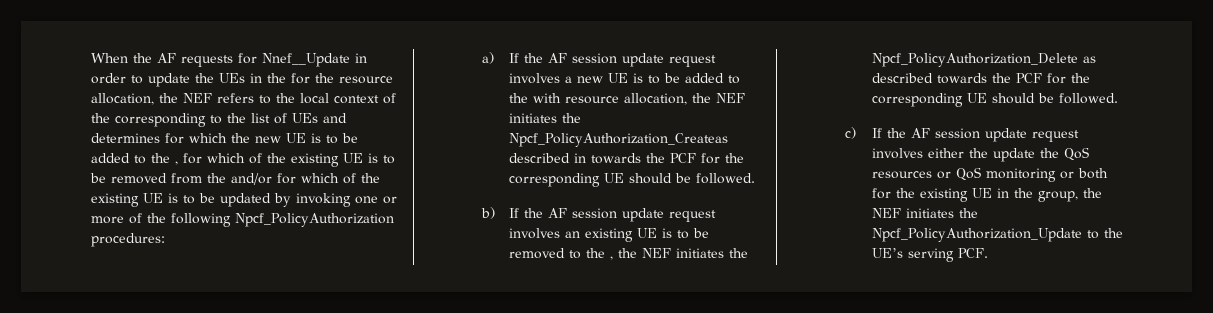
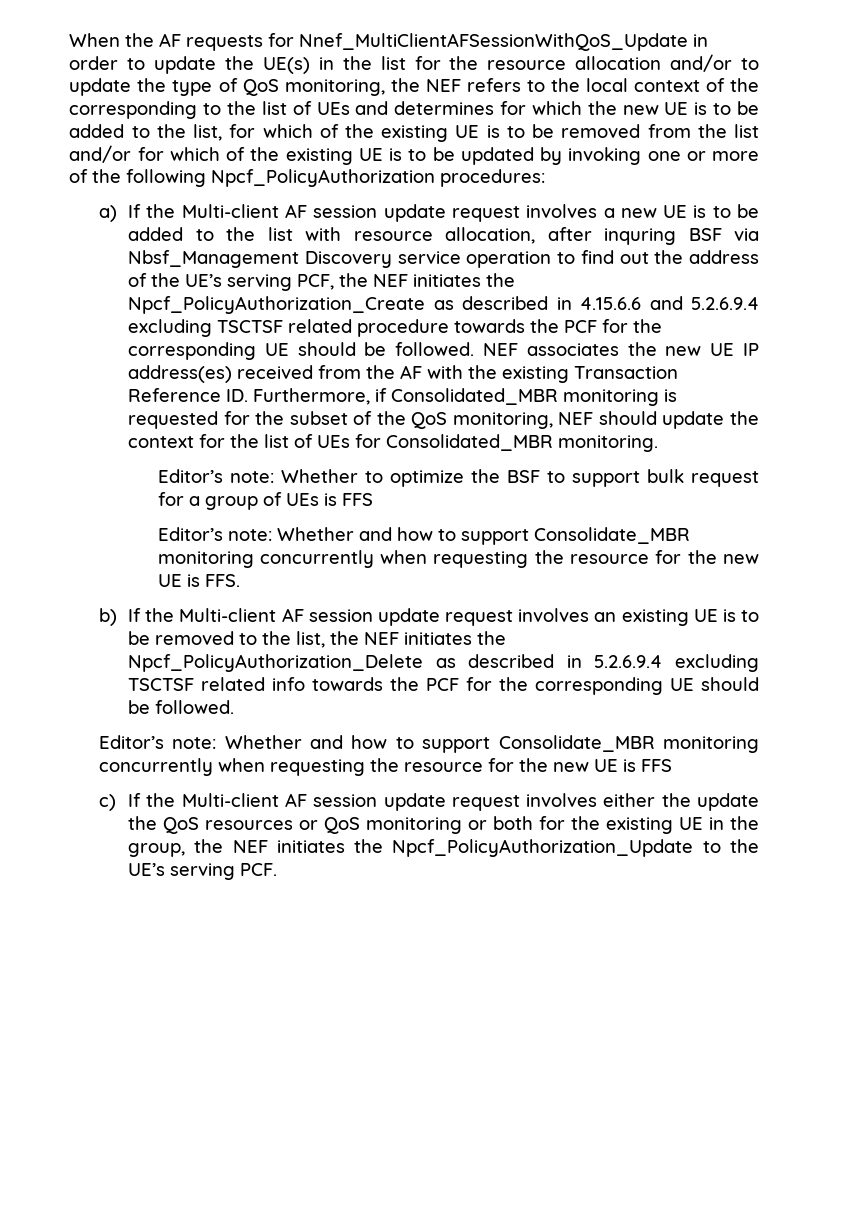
[262,53,351,67] Nnef__Update -> [299,33,689,51] Nnef_MultiClientAFSessionWithQoS_Update
[219,73,287,83] UEs in the -> [262,56,406,74] UE(s) in the list
[91,93,155,105] allocation, -> [575,54,759,72] [69,78,385,96] allocation and/or to update the type of QoS monitoring,
[175,161,179,165] , -> [193,124,223,141] list,
(227, 178) none -> [733,124,759,138] list
(544, 58) none -> [181,204,279,218] Multi-client
(529, 98) none -> [267,227,293,241] list
[692,93,746,103] [509,113,582,123] [509,133,729,147] [509,153,587,163] the NEF initiates the Npcf_PolicyAuthorization_Createas described in -> [547,227,760,245] [128,250,759,268] [128,273,516,291] [128,296,760,314] [128,319,450,337] after inquring BSF via Nbsf_Management Discovery service operation to find out the address of the UE’s serving PCF, the NEF initiates the Npcf_PolicyAuthorization_Create as described in 4.15.6.6 and 5.2.6.9.4 excluding TSCTSF related procedure
(756, 178) none -> [483,342,759,356] [128,365,679,383] [128,388,678,406] [128,411,759,429] [128,434,659,452] [157,469,759,487] [157,492,373,510] [157,527,690,545] [157,550,759,568] [157,574,240,587] NEF associates the new UE IP address(es) received from the AF with the existing Transaction Reference ID. Furthermore, if Consolidated_MBR monitoring is requested for the subset of the QoS monitoring, NEF should update the context for the list of UEs for Consolidated_MBR monitoring. // Editor’s note: Whether to optimize the BSF to support bulk request for a group of UEs is FFS // Editor’s note: Whether and how to support Consolidate_MBR monitoring concurrently when requesting the resource for the new UE is FFS.
(544, 213) none -> [179,608,277,622] Multi-client
[610,256,614,260] , -> [296,631,326,648] list,
(934, 78) none -> [566,654,759,672] [128,677,306,691] in 5.2.6.9.4 excluding TSCTSF related info
(1119, 98) none -> [98,735,759,753] [98,758,672,776] // Editor’s note: Whether and how to support Consolidate_MBR monitoring concurrently when requesting the resource for the new UE is FFS
(907, 133) none -> [181,793,279,807] Multi-client

